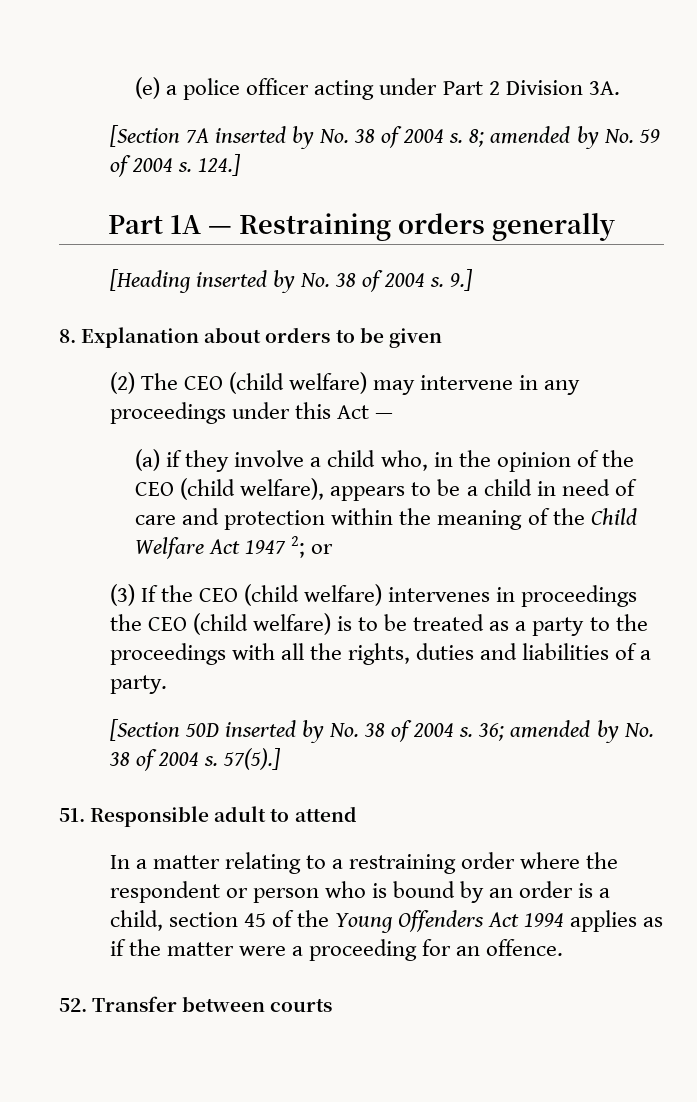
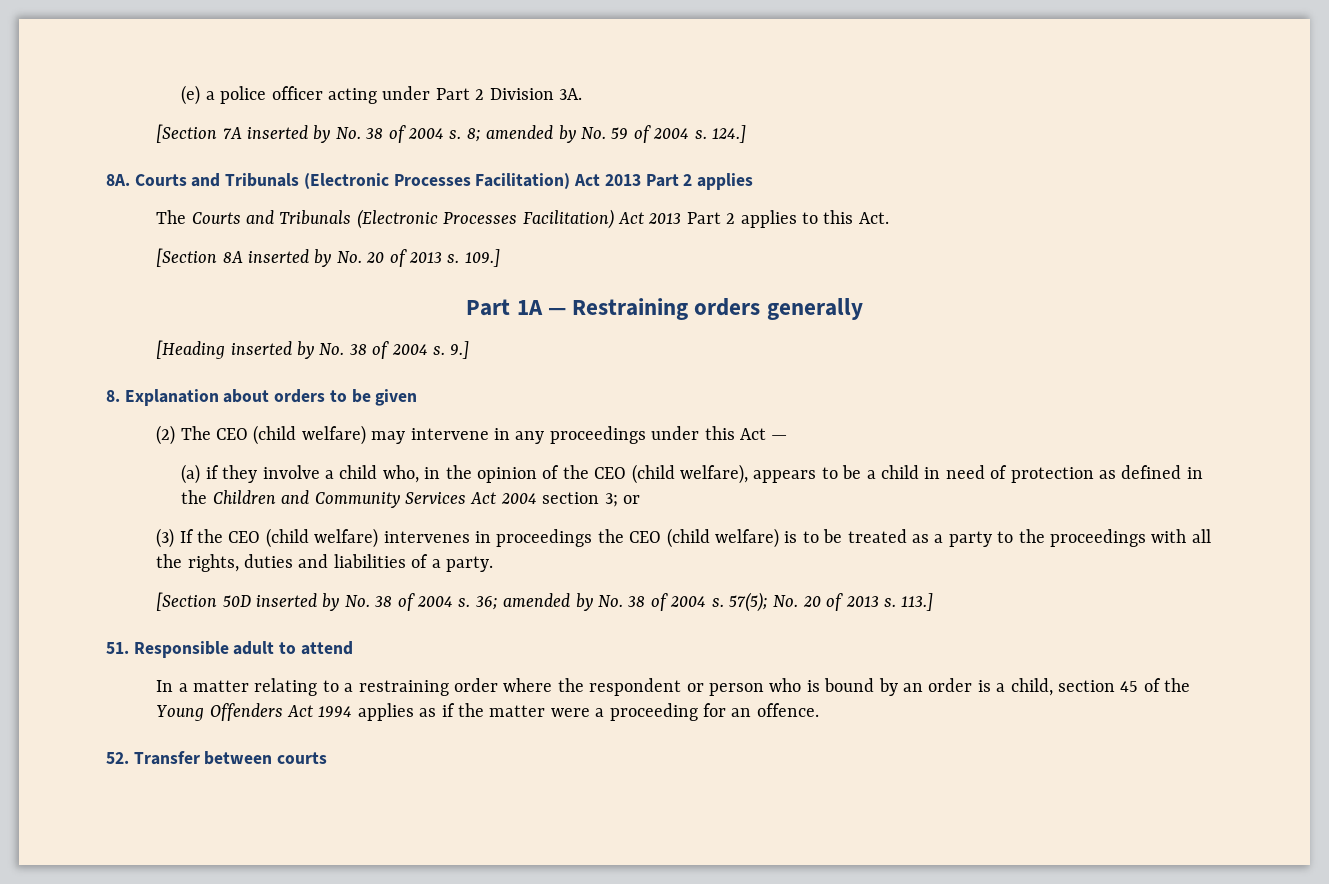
(241, 165) none -> [106,173,753,190] [156,209,889,229] [156,248,500,267] // 8A. Courts and Tribunals (Electronic Processes Facilitation) Act 2013 Part 2 applies // The Courts and Tribunals (Electronic Processes Facilitation) Act 2013 Part 2 applies to this Act. // [Section 8A inserted by No. 20 of 2013 s. 109.]
[135,508,637,530] [135,536,306,559] care and protection within the meaning of the Child Welfare Act 1947 2; -> [1010,465,1203,483] [181,490,618,508] protection as defined in the Children and Community Services Act 2004 section 3;
[223,748,282,770] 57(5).] -> [729,592,934,612] 57(5); No. 20 of 2013 s. 113.]

